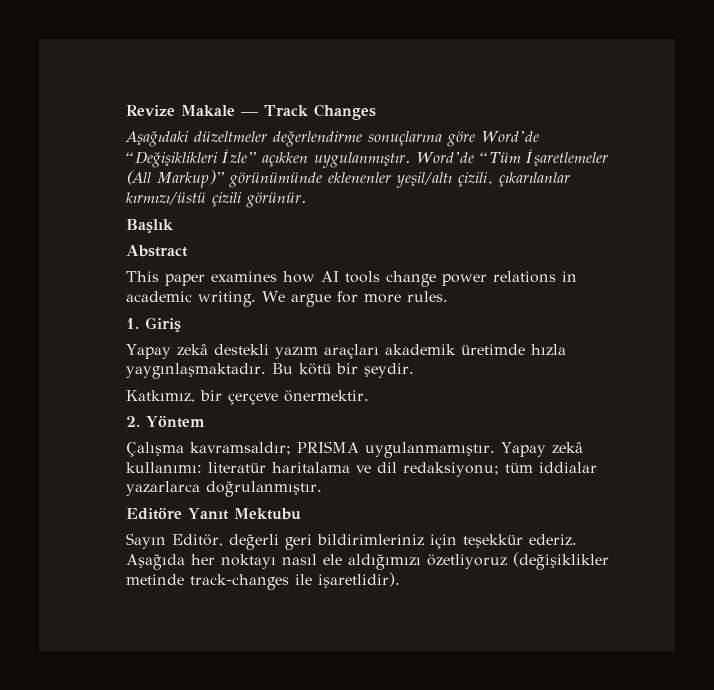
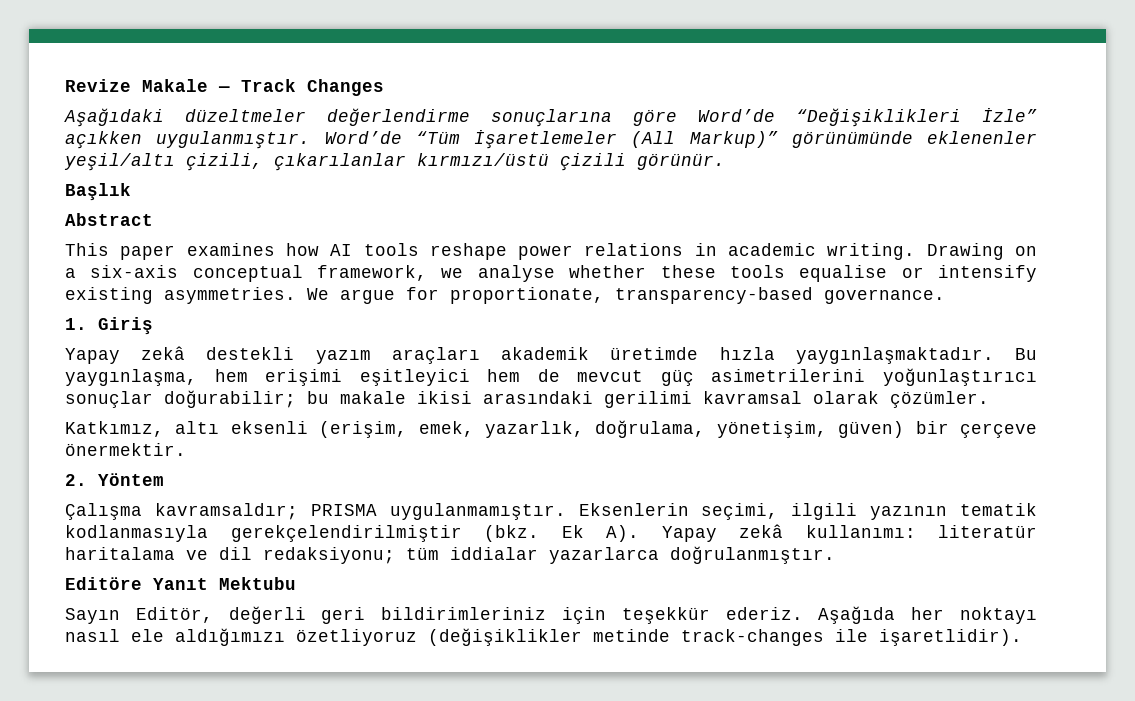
[386,271,436,287] change -> [429,243,507,260] reshape
[262,291,448,307] We argue for more rules. -> [926,243,1037,260] [65,265,1037,282] [65,287,945,304] Drawing on a six-axis conceptual framework, we analyse whether these tools equalise or intensify existing asymmetries. We argue for proportionate, transparency-based governance.
[298,363,414,378] [126,390,195,403] kötü bir şeydir. // Katkımız, -> [65,368,1037,386] [65,390,989,408] [65,420,905,438] yaygınlaşma, hem erişimi eşitleyici hem de mevcut güç asimetrilerini yoğunlaştırıcı sonuçlar doğurabilir; bu makale ikisi arasındaki gerilimi kavramsal olarak çözümler. // Katkımız, altı eksenli (erişim, emek, yazarlık, doğrulama, yönetişim, güven)
(495, 450) none -> [578,503,1037,520] [65,525,639,542] Eksenlerin seçimi, ilgili yazının tematik kodlanmasıyla gerekçelendirilmiştir (bkz. Ek A).

